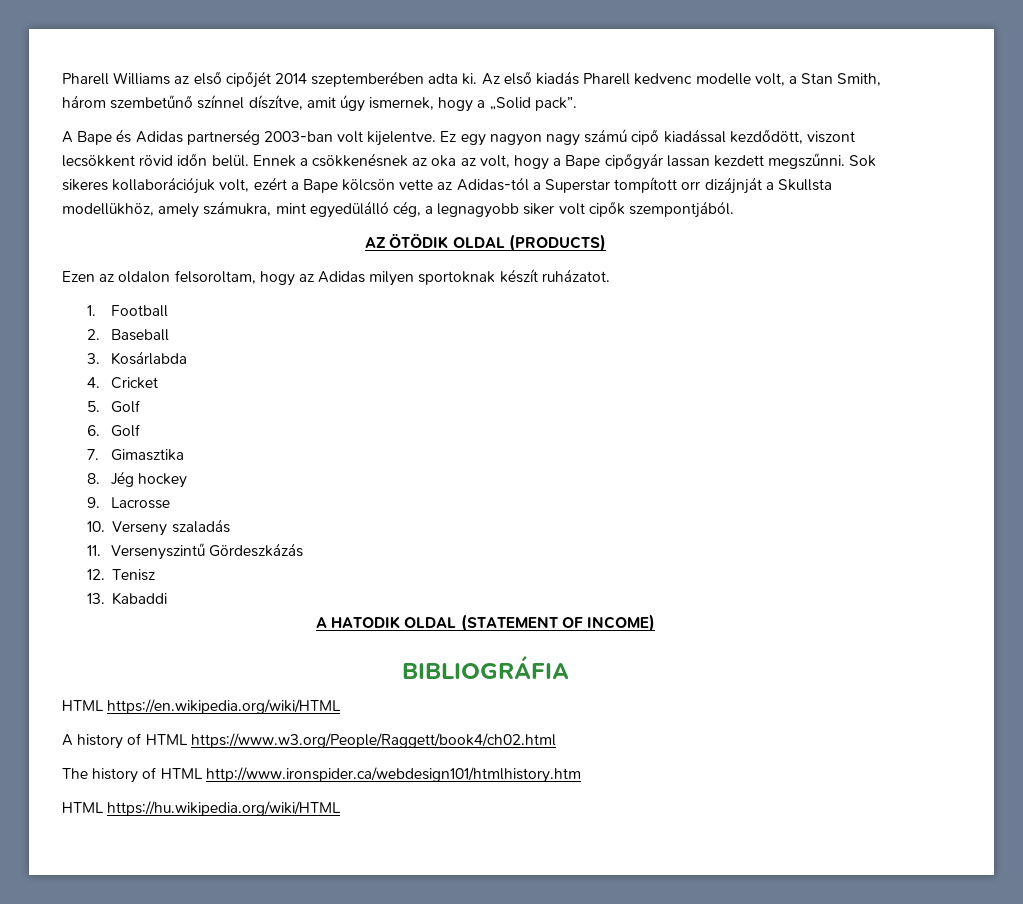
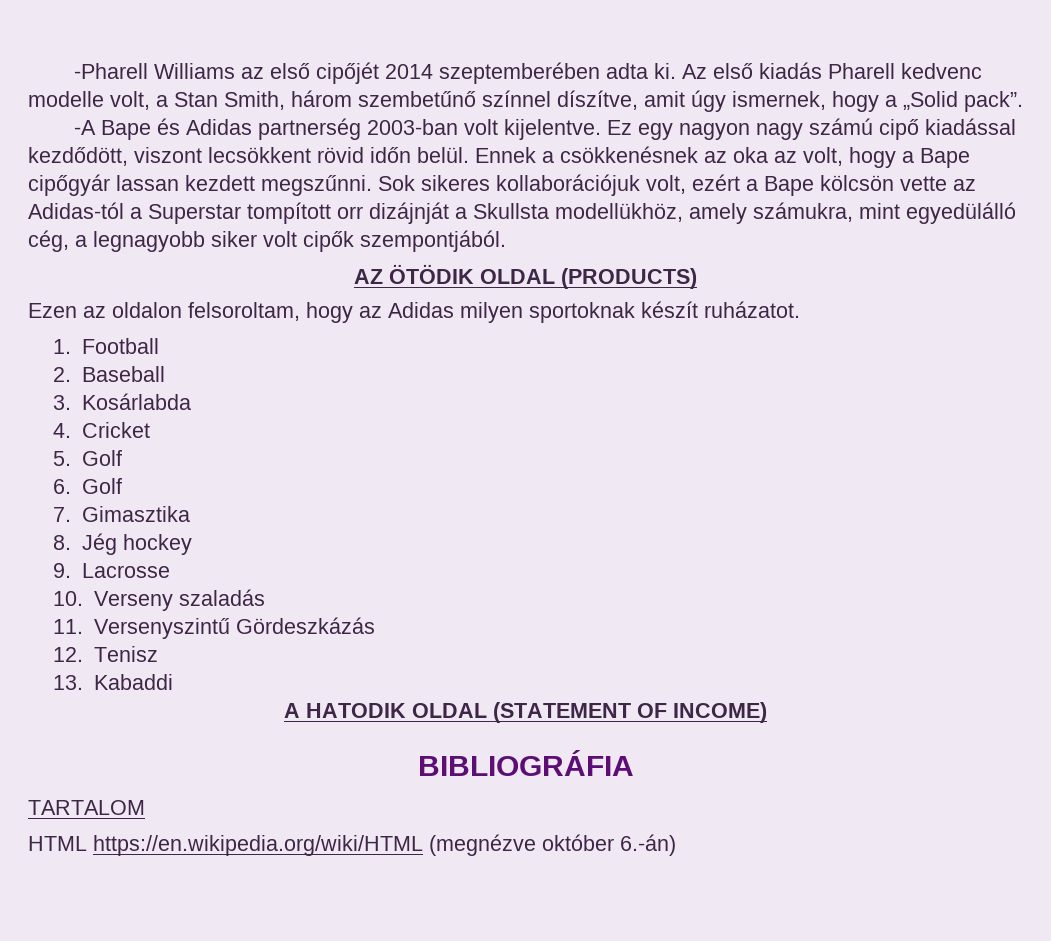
[62,73,109,85] Pharell -> [74,63,149,79] -Pharell
[62,131,73,143] A -> [74,120,97,135] -A
(569, 667) none -> [28,800,145,815] // TARTALOM
[62,733,556,749] [62,767,581,783] [62,801,342,816] // A history of HTML https://www.w3.org/People/Raggett/book4/ch02.html // The history of HTML http://www.ironspider.ca/webdesign101/htmlhistory.htm // HTML https://hu.wikipedia.org/wiki/HTML -> [429,834,676,856] (megnézve október 6.-án)

